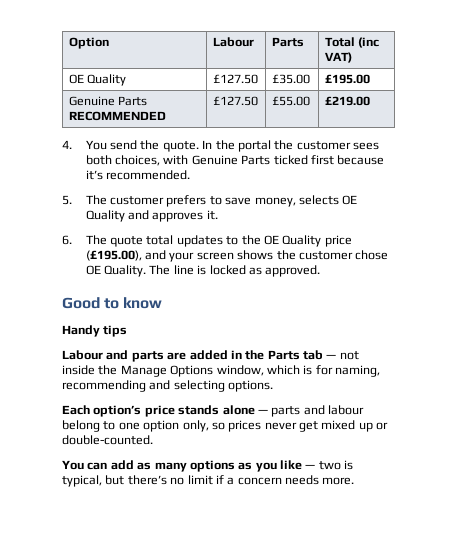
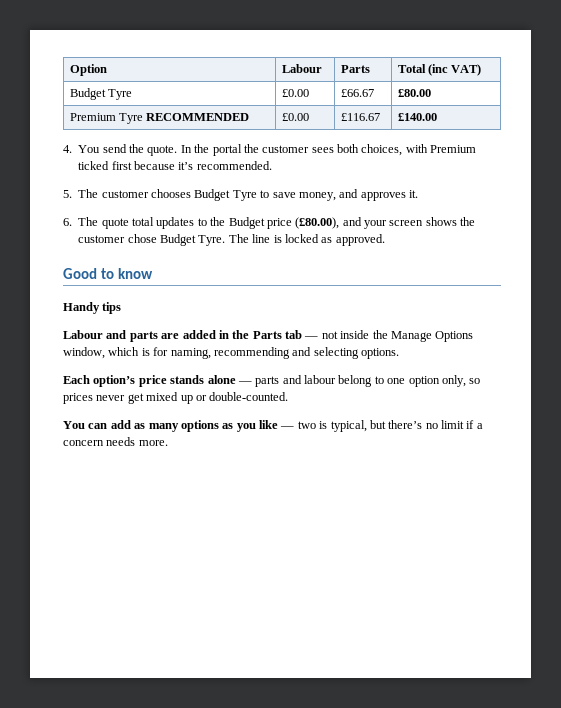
[68,74,127,86] [212,74,258,84] [271,74,310,84] [324,74,370,84] [68,96,148,106] [68,111,166,121] [212,96,258,106] [271,96,310,106] [324,96,370,106] OE Quality | £127.50 | £35.00 | £195.00 // Genuine Parts RECOMMENDED | £127.50 | £55.00 | £219.00 -> [69,88,132,100] [281,89,309,97] [340,89,374,97] [397,89,431,97] [69,113,250,124] [281,113,309,121] [340,113,380,121] [397,113,437,121] Budget Tyre | £0.00 | £66.67 | £80.00 // Premium Tyre RECOMMENDED | £0.00 | £116.67 | £140.00
[191,155,271,165] Genuine Parts -> [430,145,477,153] Premium
[166,195,358,207] [85,210,125,222] prefers to save money, selects OE Quality -> [151,189,336,201] chooses Budget Tyre to save money,
[263,235,352,247] [85,250,142,261] OE Quality price (£195.00), -> [228,217,340,229] Budget price (£80.00),
[85,265,147,277] OE Quality. -> [160,234,226,246] Budget Tyre.

